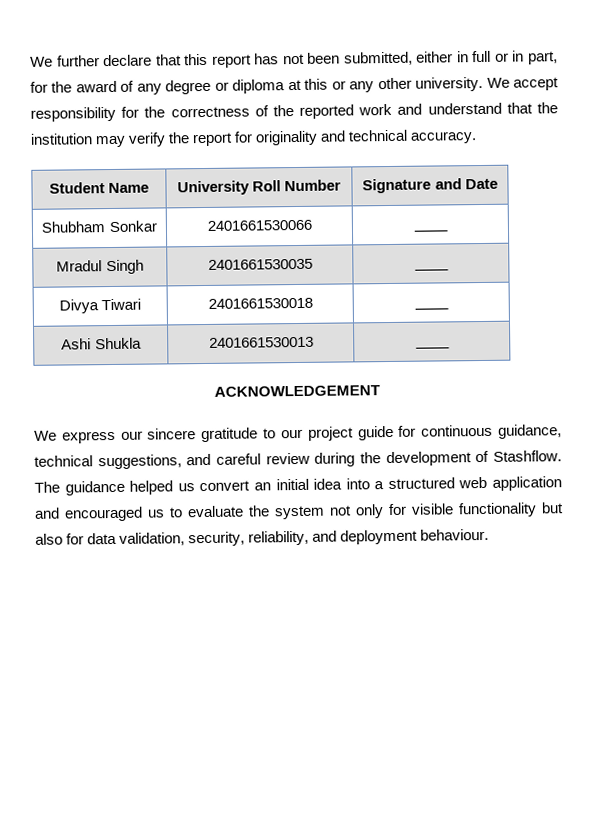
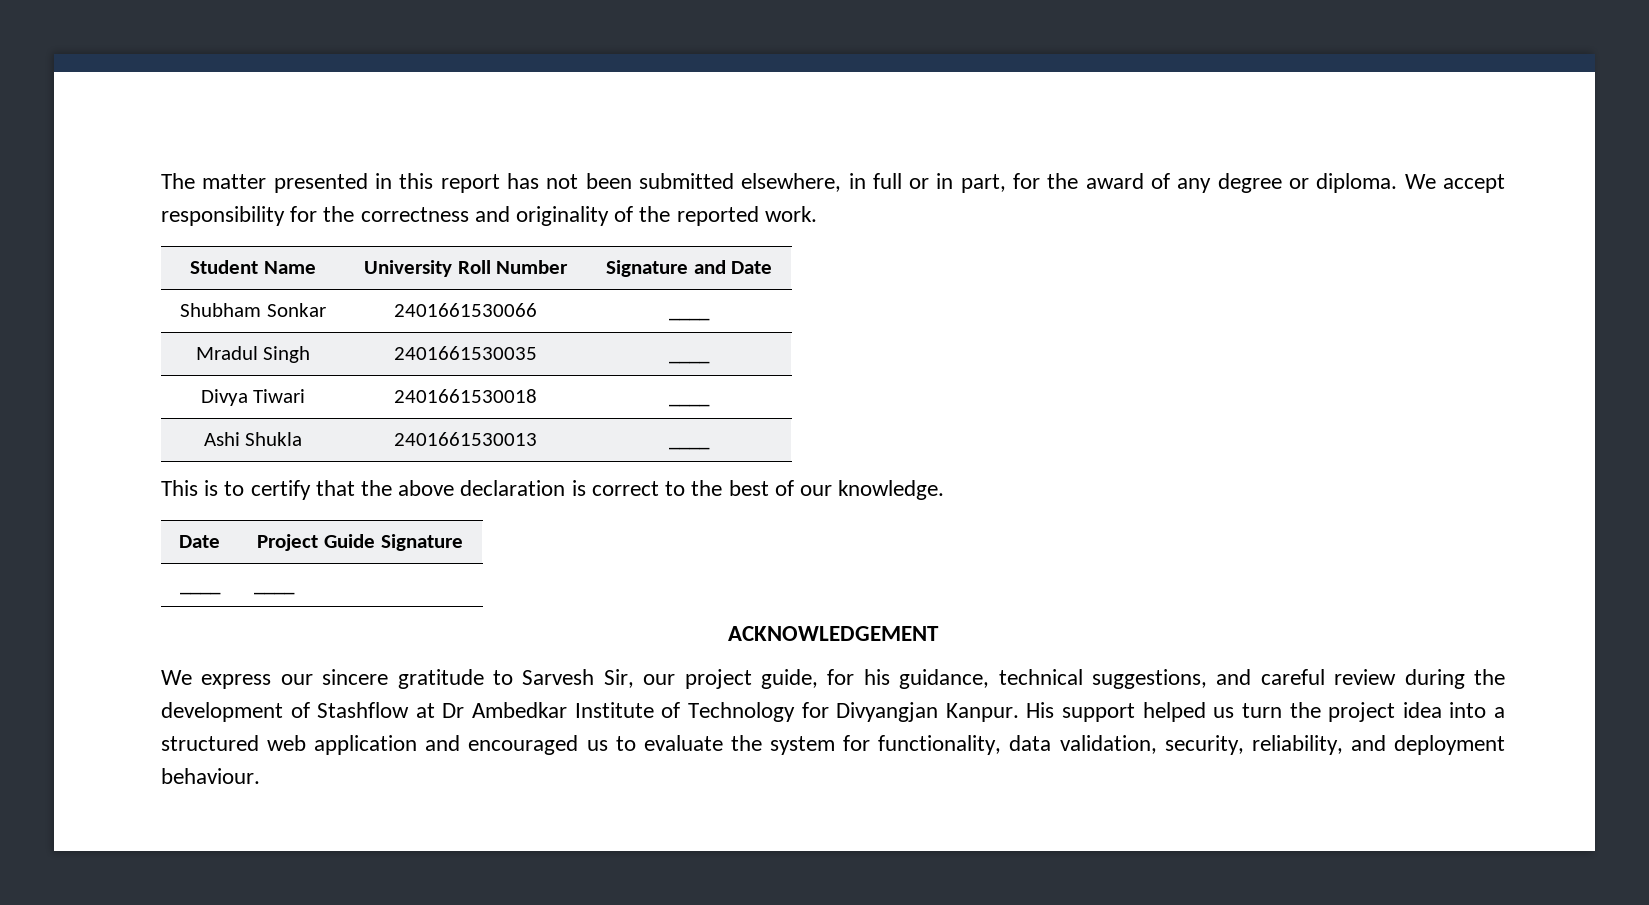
[30,54,182,67] We further declare that -> [161,173,392,193] The matter presented in
[343,51,454,66] submitted, either -> [638,173,842,192] submitted elsewhere,
[232,76,484,94] diploma at this or any other university. -> [1316,173,1398,193] diploma.
(250, 112) none -> [474,206,610,226] and originality
[358,102,558,116] [30,129,478,148] work and understand that the institution may verify the report for originality and technical accuracy. -> [764,206,817,222] work.
(450, 347) none -> [161,480,945,500] [179,535,220,548] [257,534,463,551] [179,591,221,595] [254,591,296,595] // This is to certify that the above declaration is correct to the best of our knowledge. // Date | Project Guide Signature // ____ | ____
[280,424,494,441] our project guide for continuous -> [522,669,890,689] Sarvesh Sir, our project guide, for his
[493,450,563,462] [34,478,309,496] Stashflow. The guidance helped us convert an initial -> [317,702,1396,722] Stashflow at Dr Ambedkar Institute of Technology for Divyangjan Kanpur. His support helped us turn the project
[329,502,564,519] [35,533,85,545] not only for visible functionality but also for -> [843,735,1002,755] for functionality,

